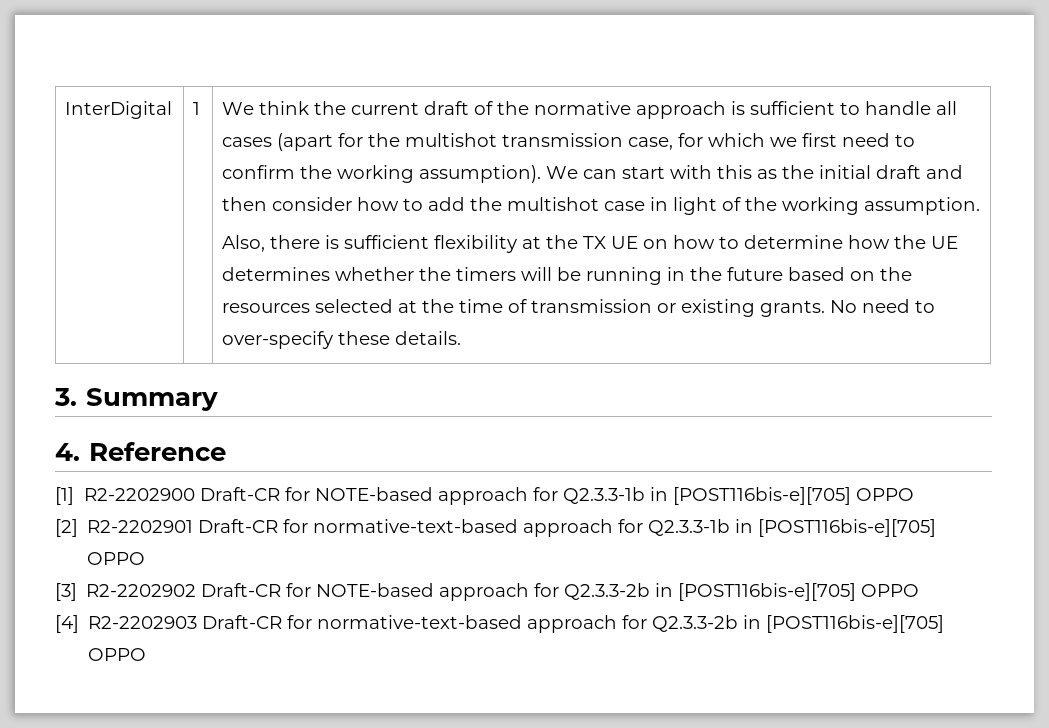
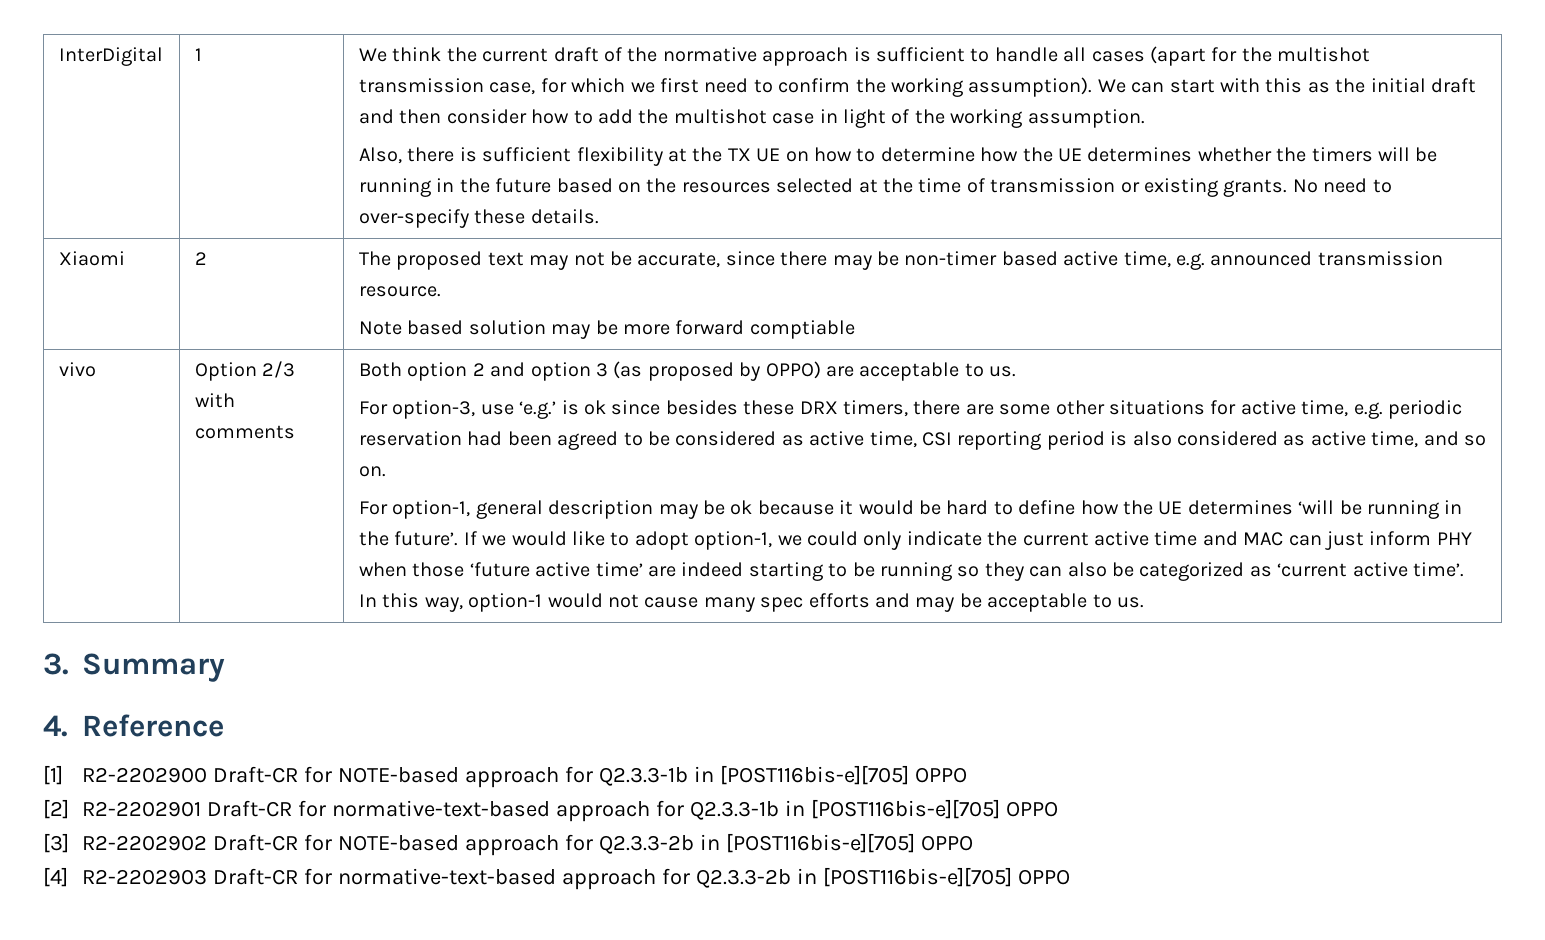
(462, 338) none -> [58,251,125,266] [194,252,207,265] [358,251,1443,270] [358,286,441,297] [358,320,855,339] [58,362,96,377] [194,361,296,381] [194,393,235,408] [194,425,295,439] [358,361,1017,381] [358,400,1462,419] [358,431,1486,450] [358,466,386,477] [358,500,1463,519] [358,531,1472,550] [358,562,1464,581] [358,593,1144,612] // Xiaomi | 2 | The proposed text may not be accurate, since there may be non-timer based active time, e.g. announced transmission resource. // Note based solution may be more forward comptiable // vivo | Option 2/3 with comments | Both option 2 and option 3 (as proposed by OPPO) are acceptable to us. // For option-3, use ‘e.g.’ is ok since besides these DRX timers, there are some other situations for active time, e.g. periodic reservation had been agreed to be considered as active time, CSI reporting period is also considered as active time, and so on. // For option-1, general description may be ok because it would be hard to define how the UE determines ‘will be running in the future’. If we would like to adopt option-1, we could only indicate the current active time and MAC can just inform PHY when those ‘future active time’ are indeed starting to be running so they can also be categorized as ‘current active time’. In this way, option-1 would not cause many spec efforts and may be acceptable to us.

